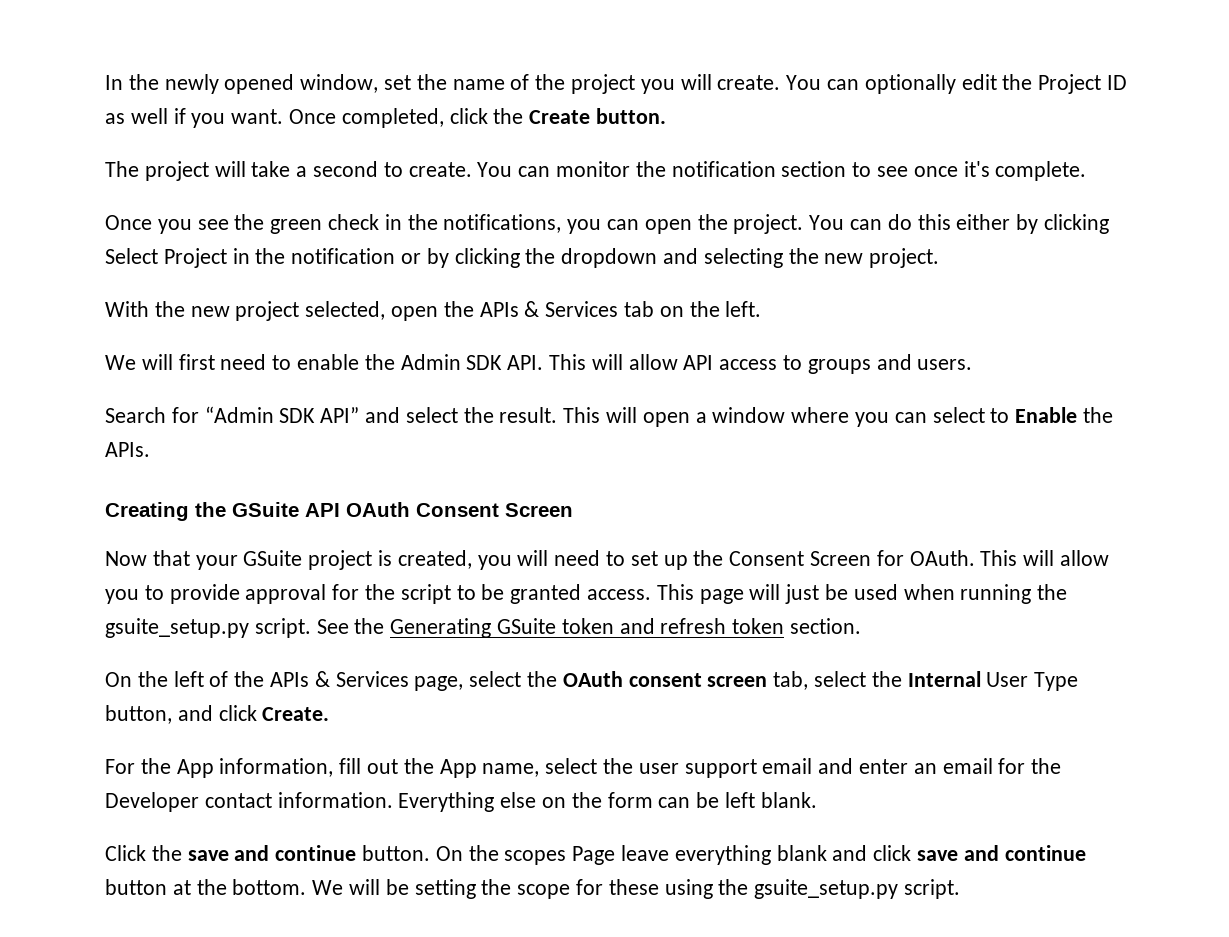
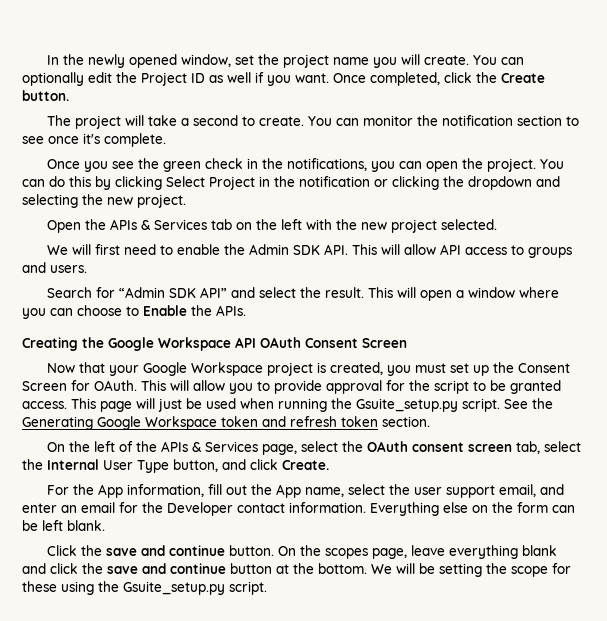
[452,74,636,94] name of the project -> [283,54,370,68] project name
[956,214,1011,230] either -> (91, 181) none
[426,248,449,268] by -> (388, 183) none
[105,301,439,321] With the new project selected, open -> [47,220,82,233] Open
[725,301,762,317] left. -> [281,219,498,233] left with the new project selected.
[932,407,985,423] select -> [77,305,122,316] choose
[232,502,299,517] GSuite -> [108,337,231,351] Google Workspace
[243,550,303,566] GSuite -> [143,362,264,376] Google Workspace
[517,550,626,566] will need to -> [415,363,447,373] must
[105,618,249,638] gsuite_setup.py -> [356,398,458,412] Gsuite_setup.py
[497,618,557,634] GSuite -> [97,416,217,430] Google Workspace
[762,758,813,774] email -> [499,484,537,497] email,
[572,846,616,865] Page -> [372,548,408,559] page,
(912, 853) none -> [82,563,103,574] the
[754,879,899,899] gsuite_setup.py -> [123,581,225,595] Gsuite_setup.py

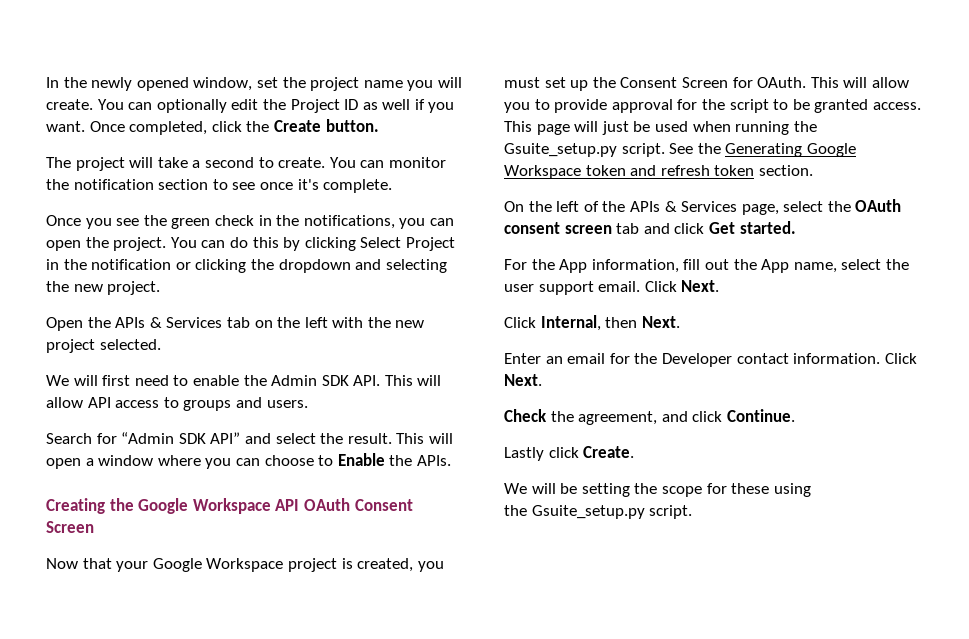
[516,441,582,454] [22,459,329,473] tab, select the Internal User Type button, and click Create. -> [616,221,796,234] tab and click Get started.
[499,484,565,497] [22,503,57,513] email, and enter -> [598,280,720,292] [504,315,680,331] [504,353,541,364] email. Click Next. // Click Internal, then Next. // Enter
[370,502,575,516] [22,520,105,531] [47,545,558,559] [22,563,367,574] Everything else on the form can be left blank. // Click the save and continue button. On the scopes page, leave everything blank and click the save and continue button at the bottom. -> [884,353,917,364] [504,374,542,386] [504,409,795,425] [504,446,635,461] Click Next. // Check the agreement, and click Continue. // Lastly click Create. //
(94, 588) none -> (811, 490) //

